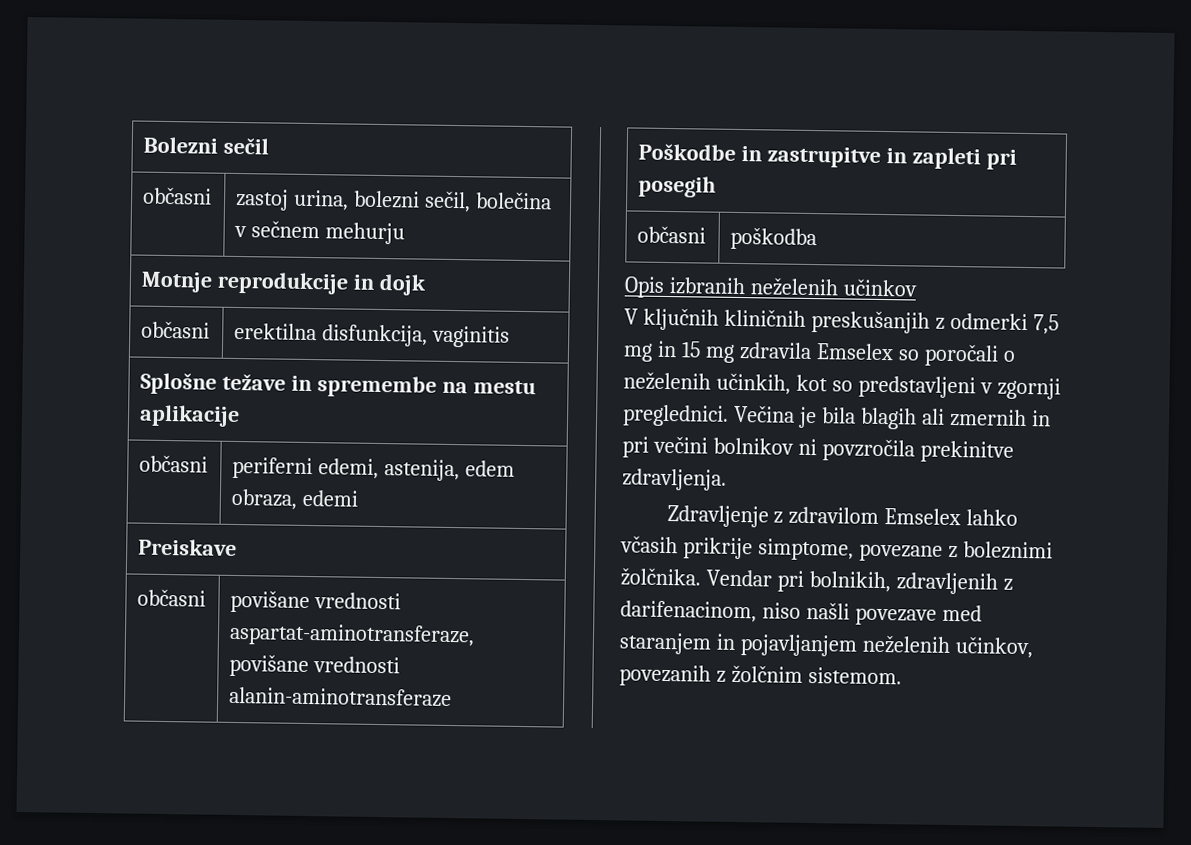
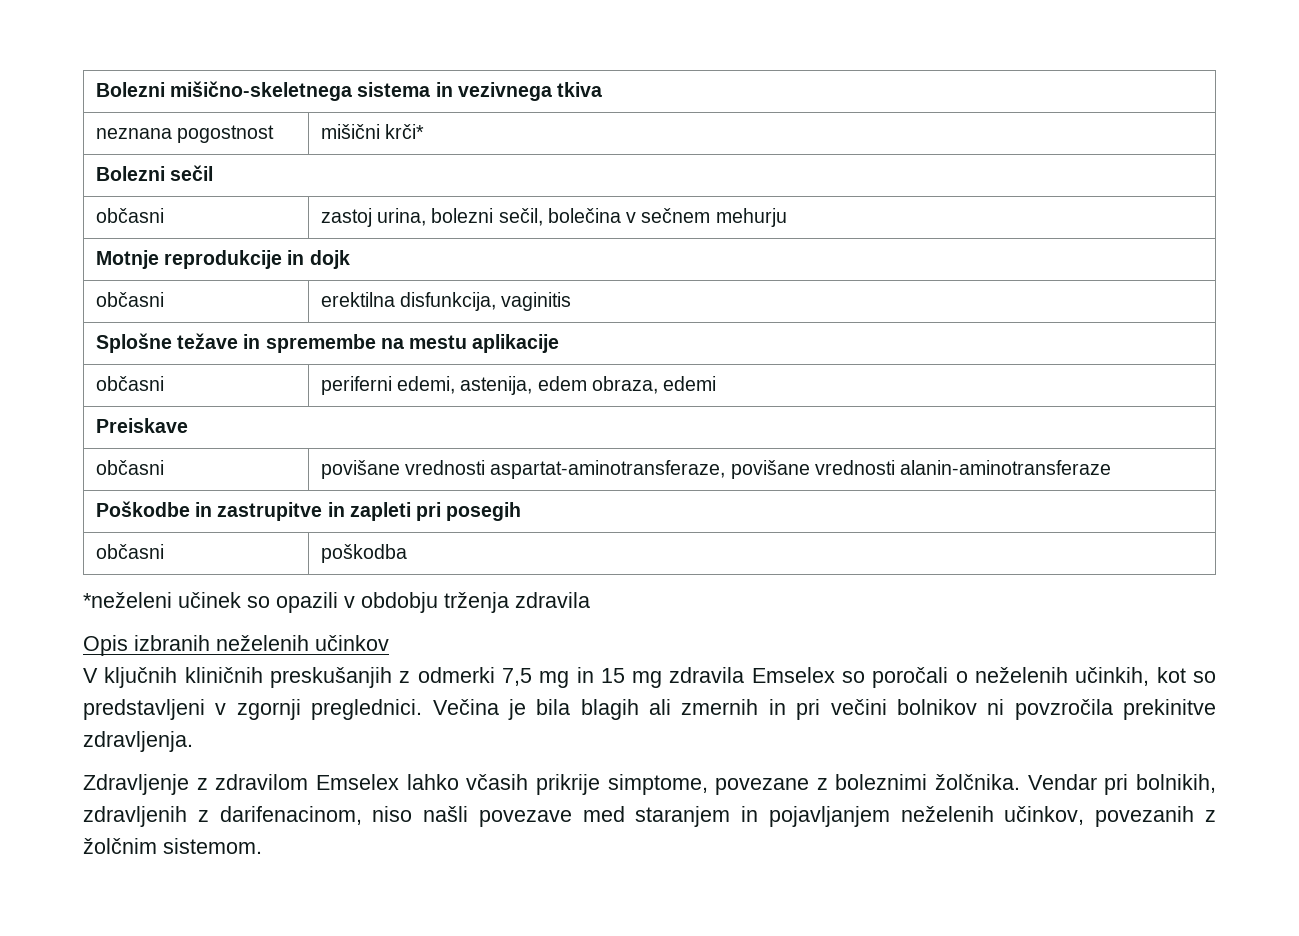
[143,136,219,154] Bolezni -> [95,81,603,101] [95,125,275,143] [320,124,425,139] [95,166,165,181] Bolezni mišično-skeletnega sistema in vezivnega tkiva // neznana pogostnost | mišični krči* // Bolezni
(818, 238) none -> [83,592,590,613] // *neželeni učinek so opazili v obdobju trženja zdravila

